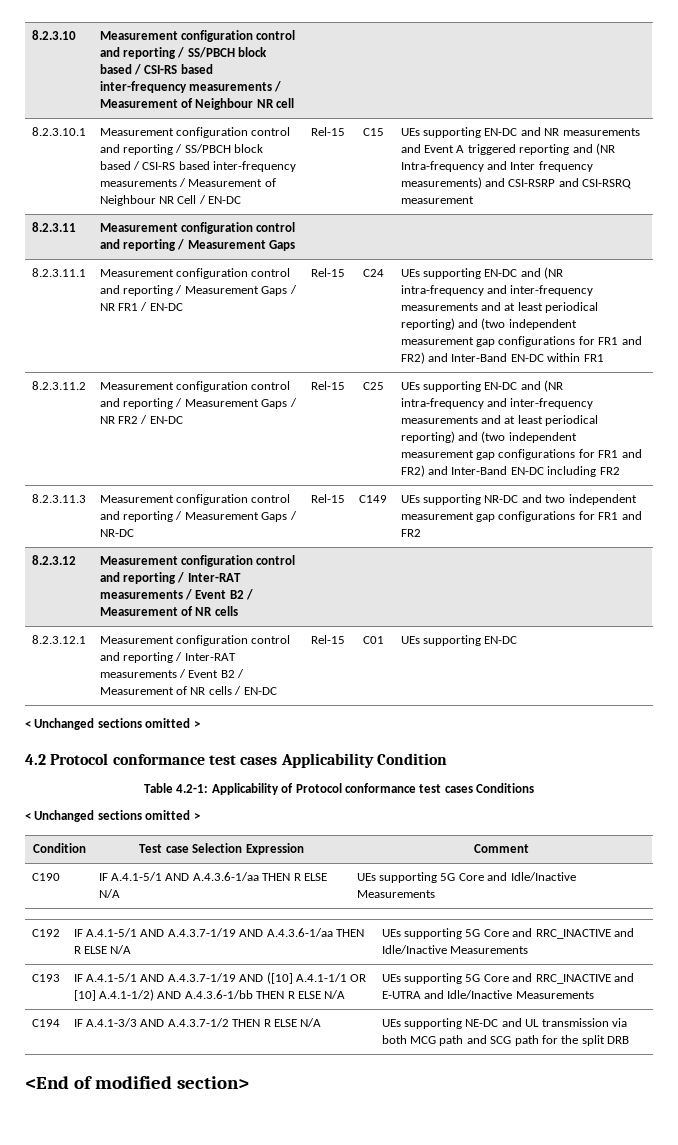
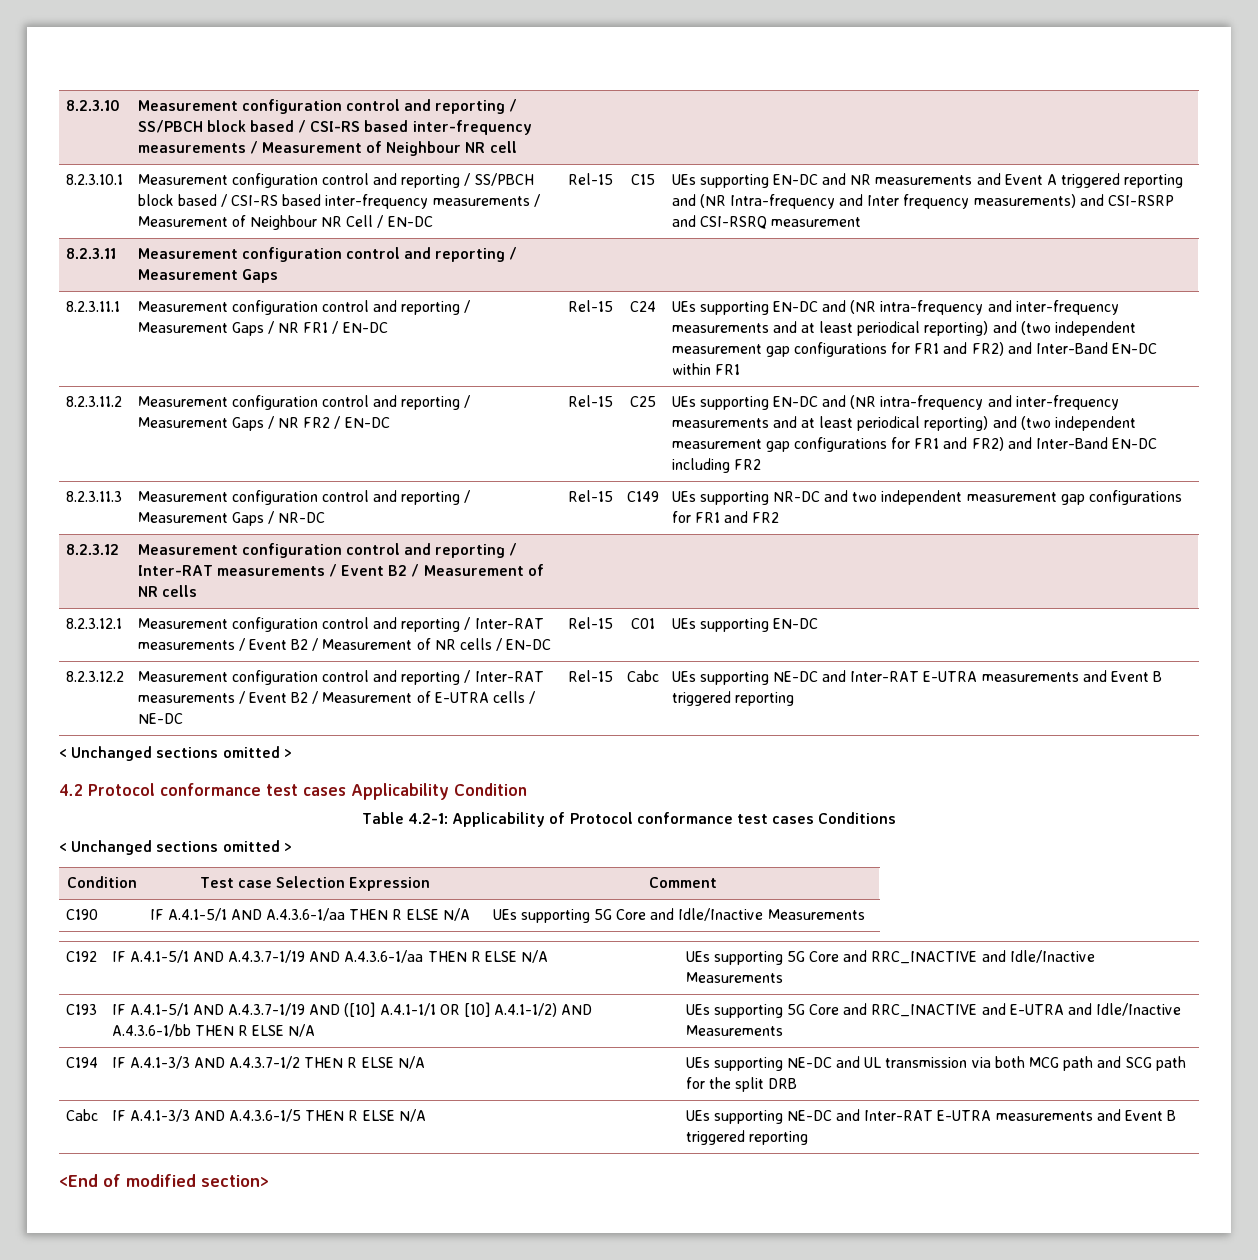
(518, 640) none -> [65,671,124,682] [137,670,544,685] [137,691,536,704] [137,713,183,724] [567,670,613,682] [626,670,659,682] [671,670,1163,685] [671,691,794,706] // 8.2.3.12.2 | Measurement configuration control and reporting / Inter-RAT measurements / Event B2 / Measurement of E-UTRA cells / NE-DC | Rel-15 | Cabc | UEs supporting NE-DC and Inter-RAT E-UTRA measurements and Event B triggered reporting
(630, 1040) none -> [65,1109,98,1121] [111,1109,426,1122] [685,1109,1177,1124] [685,1130,808,1145] // Cabc | IF A.4.1-3/3 AND A.4.3.6-1/5 THEN R ELSE N/A | UEs supporting NE-DC and Inter-RAT E-UTRA measurements and Event B triggered reporting

